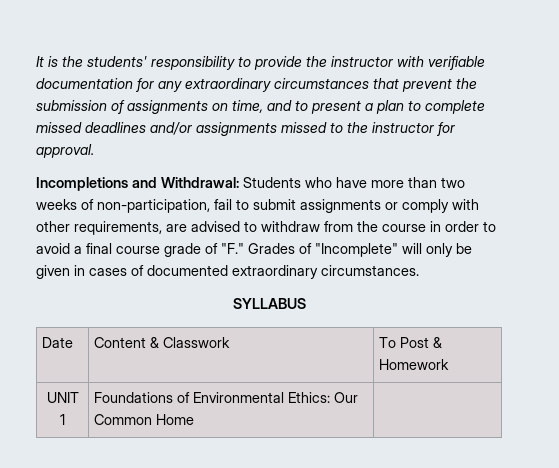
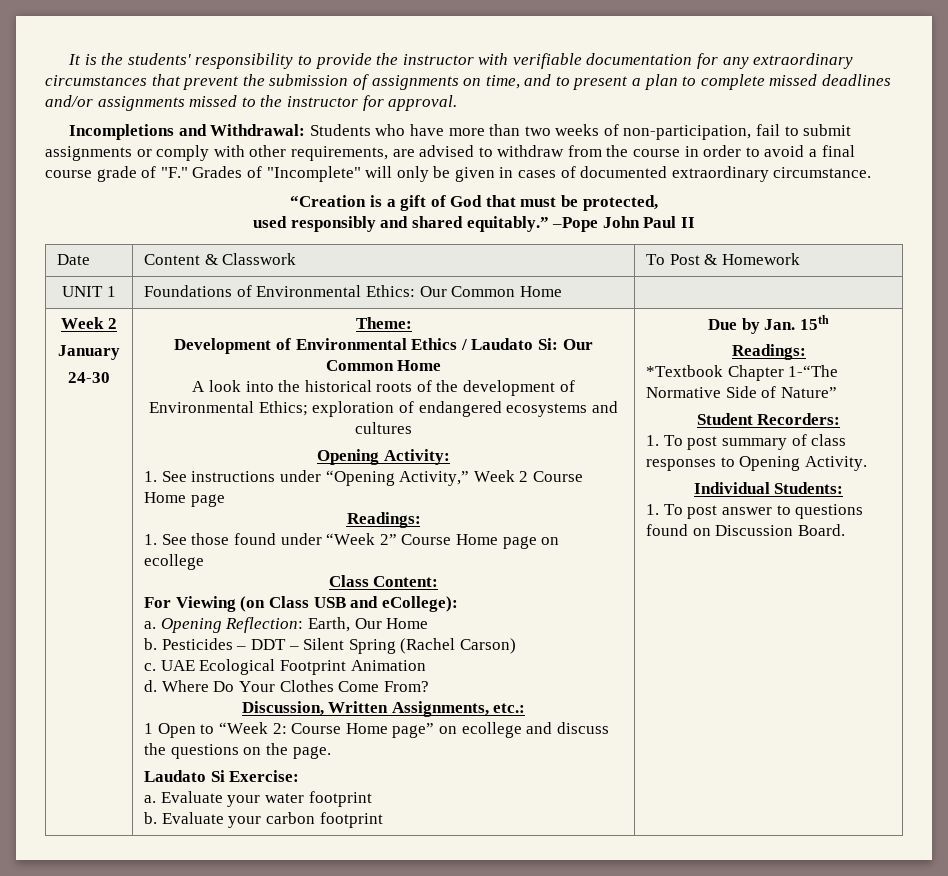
[321,265,419,276] [232,298,306,309] circumstances. // SYLLABUS -> [773,167,872,178] [290,195,658,211] [253,216,695,232] circumstance. // “Creation is a gift of God that must be protected, // used responsibly and shared equitably.” –Pope John Paul II
(195, 419) none -> [61,317,117,329] [58,345,120,360] [68,372,110,383] [355,317,412,329] [174,338,593,354] [325,360,442,371] [192,380,575,396] [149,401,618,417] [355,422,412,434] [317,449,450,465] [144,470,583,486] [144,492,225,507] [346,512,421,528] [144,533,560,549] [144,554,205,570] [328,575,439,587] [144,596,458,612] [144,617,429,633] [144,638,516,654] [144,659,426,675] [144,680,429,692] [241,701,526,717] [144,722,609,738] [144,743,331,759] [144,770,300,782] [144,791,372,807] [144,812,383,828] [708,315,829,334] [731,344,806,360] [646,365,839,381] [646,386,837,398] [696,413,841,425] [646,434,847,450] [646,456,867,471] [693,482,844,494] [646,504,864,519] [646,524,845,536] // Week 2 // January // 24-30 | Theme: // Development of Environmental Ethics / Laudato Si: Our Common Home // A look into the historical roots of the development of Environmental Ethics; exploration of endangered ecosystems and cultures // Opening Activity: // 1. See instructions under “Opening Activity,” Week 2 Course Home page // Readings: // 1. See those found under “Week 2” Course Home page on ecollege // Class Content: // For Viewing (on Class USB and eCollege): // a. Opening Reflection: Earth, Our Home // b. Pesticides – DDT – Silent Spring (Rachel Carson) // c. UAE Ecological Footprint Animation // d. Where Do Your Clothes Come From? // Discussion, Written Assignments, etc.: // 1 Open to “Week 2: Course Home page” on ecollege and discuss the questions on the page. // Laudato Si Exercise: // a. Evaluate your water footprint // b. Evaluate your carbon footprint | Due by Jan. 15th // Readings: // *Textbook Chapter 1-“The Normative Side of Nature” // Student Recorders: // 1. To post summary of class responses to Opening Activity. // Individual Students: // 1. To post answer to questions found on Discussion Board.

